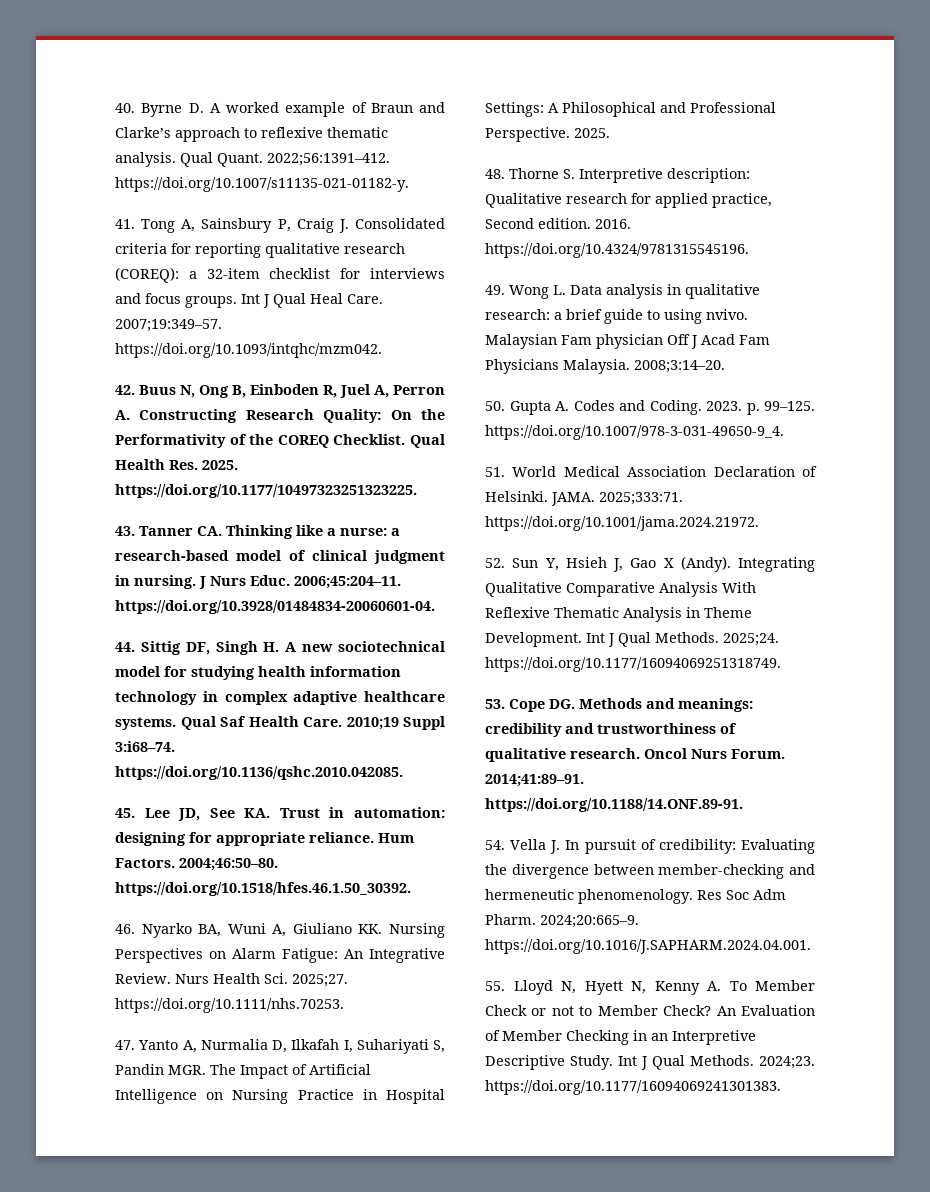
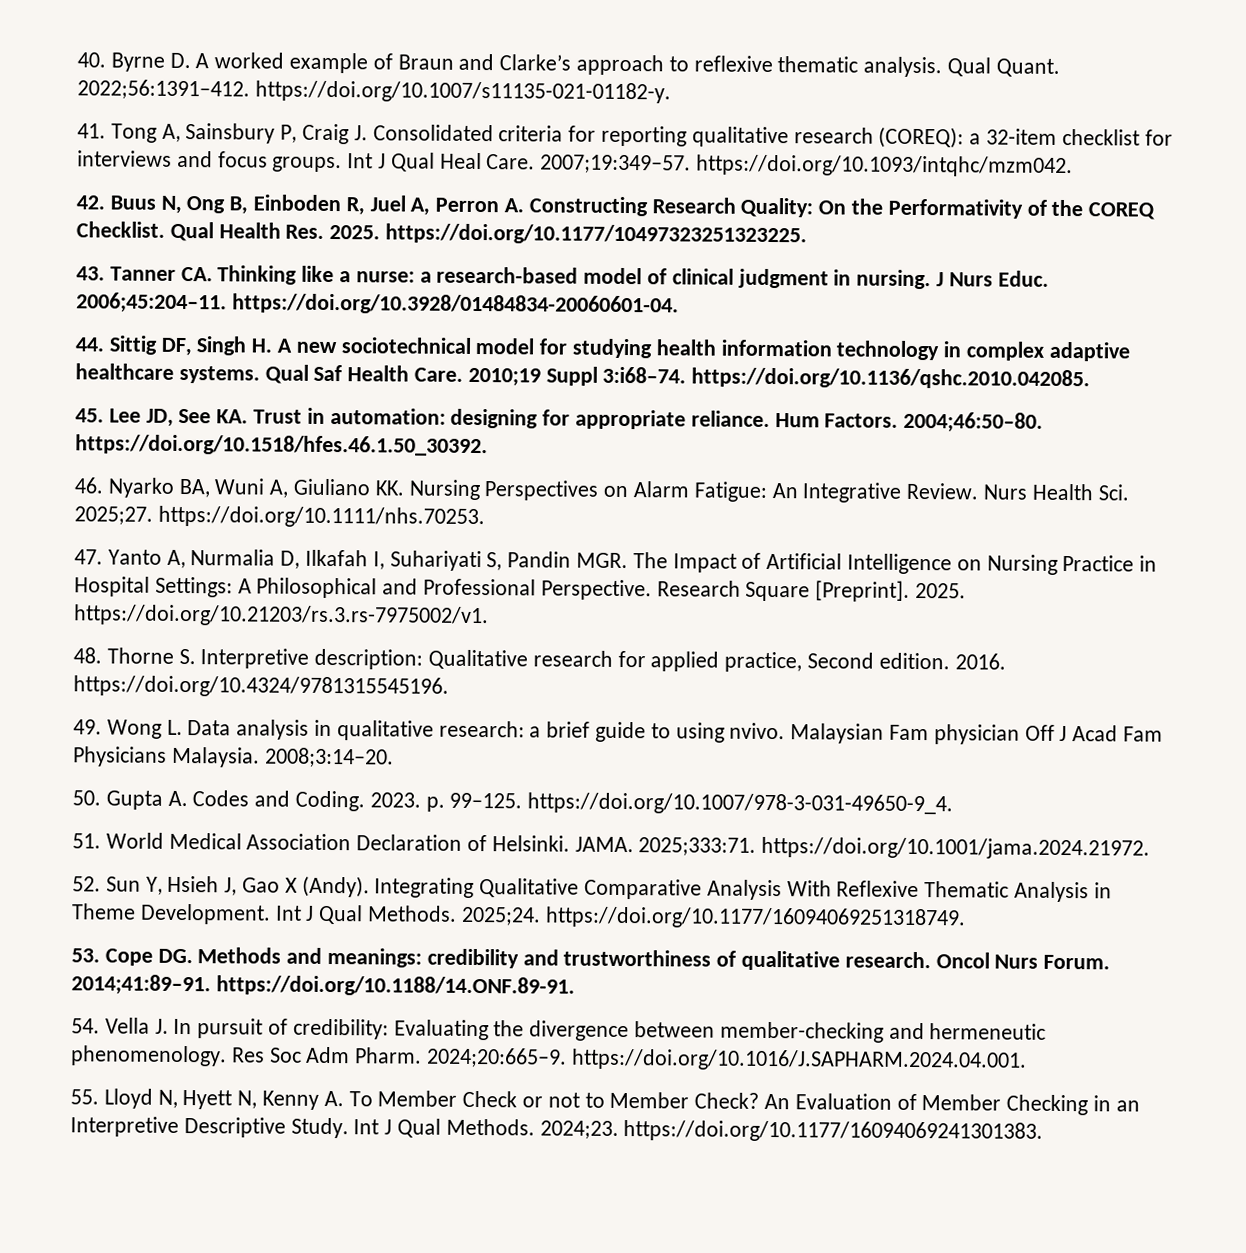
[574,128,610,138] 2025. -> [656,580,967,602] [74,604,489,628] Research Square [Preprint]. 2025. https://doi.org/10.21203/rs.3.rs-7975002/v1.

